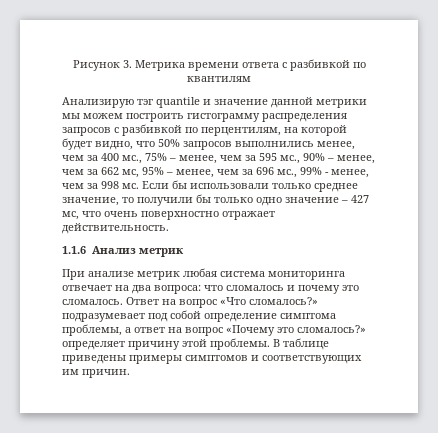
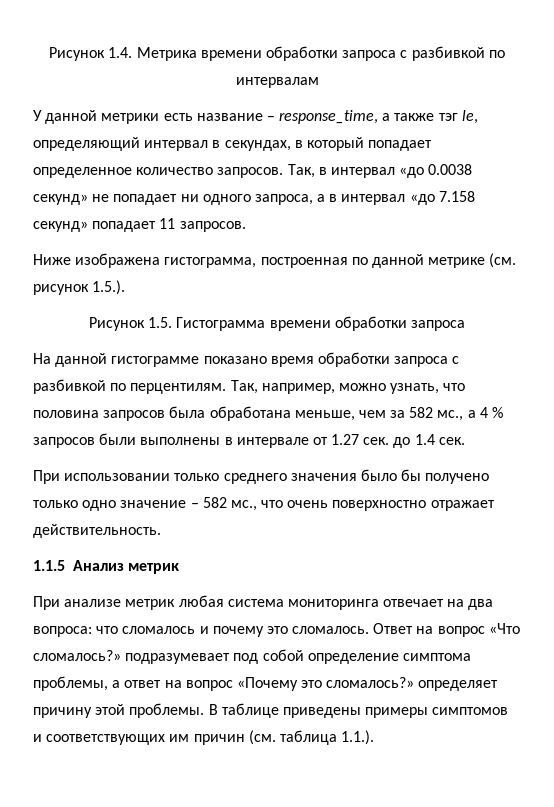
[72,60,132,71] Рисунок 3. -> [49,47,133,61] Рисунок 1.4.
[241,59,366,71] [187,76,251,82] [62,97,367,108] [62,113,347,122] [62,124,347,136] [62,138,355,150] [62,153,375,164] [62,167,369,178] [62,180,358,192] [62,194,211,206] ответа с разбивкой по квантилям // Анализирую тэг quantile и значение данной метрики мы можем построить гистограмму распределения запросов с разбивкой по перцентилям, на которой будет видно, что 50% запросов выполнились менее, чем за 400 мс., 75% – менее, чем за 595 мс., 90% – менее, чем за 662 мс, 95% – менее, чем за 696 мс., 99% - менее, чем за 998 мс. Если бы использовали только среднее значение, то получили бы -> [266,46,505,61] [235,77,319,88] [33,110,478,124] [33,137,433,151] [33,164,473,178] [33,191,475,205] [33,218,246,232] [33,253,517,268] [33,280,126,295] [89,316,465,331] [33,352,460,367] [33,379,466,394] [33,406,504,421] [33,433,465,448] [33,469,490,484] обработки запроса с разбивкой по интервалам // У данной метрики есть название – response_time, а также тэг le, определяющий интервал в секундах, в который попадает определенное количество запросов. Так, в интервал «до 0.0038 секунд» не попадает ни одного запроса, а в интервал «до 7.158 секунд» попадает 11 запросов. // Ниже изображена гистограмма, построенная по данной метрике (см. рисунок 1.5.). // Рисунок 1.5. Гистограмма времени обработки запроса // На данной гистограмме показано время обработки запроса с разбивкой по перцентилям. Так, например, можно узнать, что половина запросов была обработана меньше, чем за 582 мс., а 4 % запросов были выполнены в интервале от 1.27 сек. до 1.4 сек. // При использовании только среднего значения было бы получено
[351,195,369,203] [62,211,79,220] 427 мс, -> [202,497,257,511] 582 мс.,
[62,246,86,254] 1.1.6 -> [33,560,65,571] 1.1.5
[82,369,130,378] причин. -> [193,730,375,745] причин (см. таблица 1.1.).

